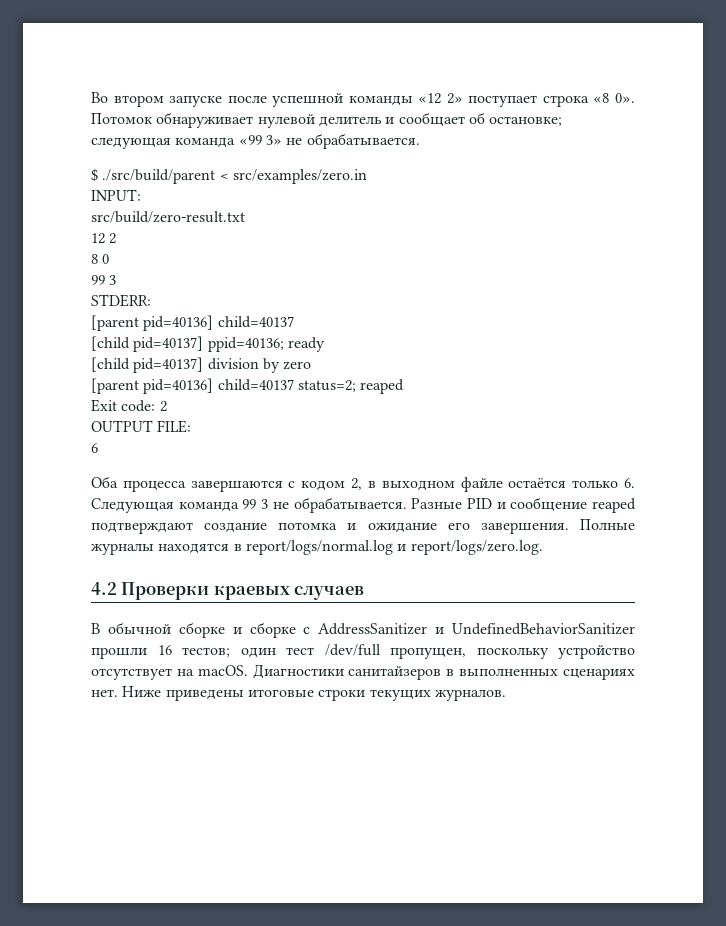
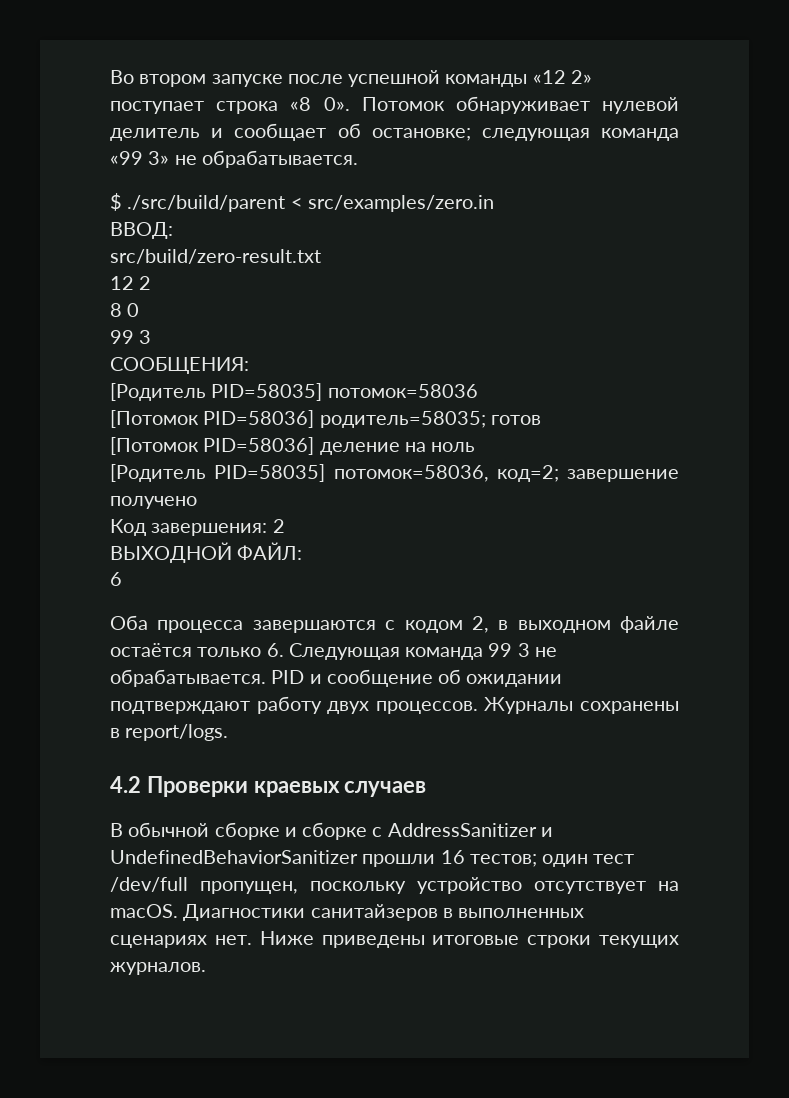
[91,189,141,201] INPUT: -> [110,222,173,239] ВВОД:
[91,294,151,307] [91,315,294,331] [91,336,325,352] [91,357,312,373] [91,378,405,394] [91,399,167,412] [91,420,192,433] STDERR: // [parent pid=40136] child=40137 // [child pid=40137] ppid=40136; ready // [child pid=40137] division by zero // [parent pid=40136] child=40137 status=2; reaped // Exit code: 2 // OUTPUT FILE: -> [110,357,249,374] [110,383,478,401] [110,410,541,428] [110,437,476,455] [110,464,679,482] [110,496,197,509] [110,519,285,536] [110,542,303,563] СООБЩЕНИЯ: // [Родитель PID=58035] потомок=58036 // [Потомок PID=58036] родитель=58035; готов // [Потомок PID=58036] деление на ноль // [Родитель PID=58035] потомок=58036, код=2; завершение получено // Код завершения: 2 // ВЫХОДНОЙ ФАЙЛ:
[411,498,463,509] Разные -> (266, 678) none
[591,498,636,513] [91,519,636,534] [91,540,543,555] reaped подтверждают создание потомка и ожидание его завершения. Полные журналы находятся в report/logs/normal.log и report/logs/zero.log. -> [438,669,563,687] [110,696,679,714] [110,724,229,741] об ожидании подтверждают работу двух процессов. Журналы сохранены в report/logs.

